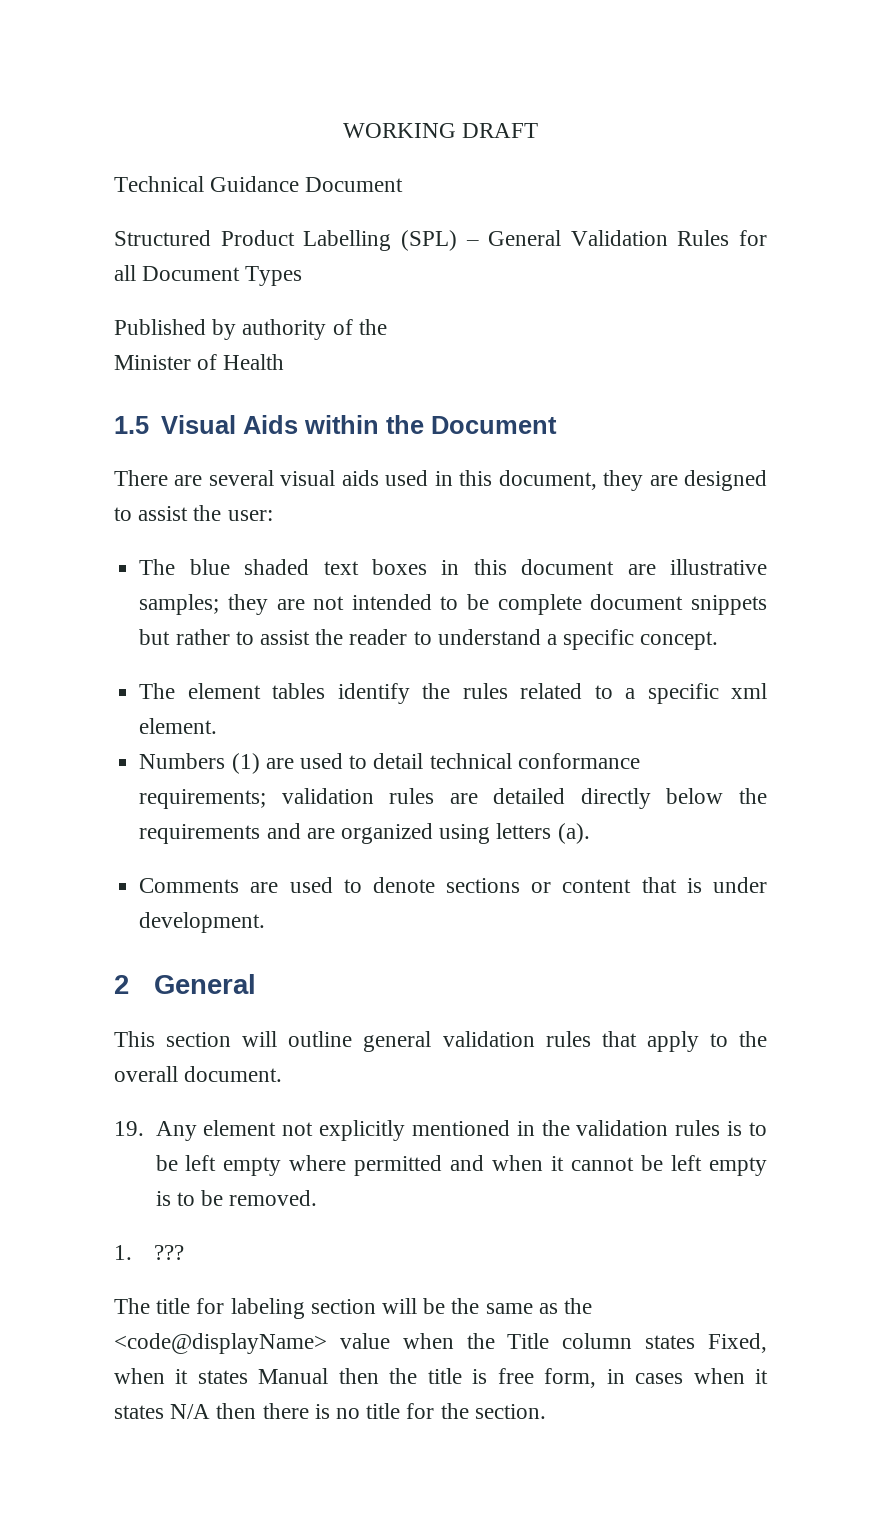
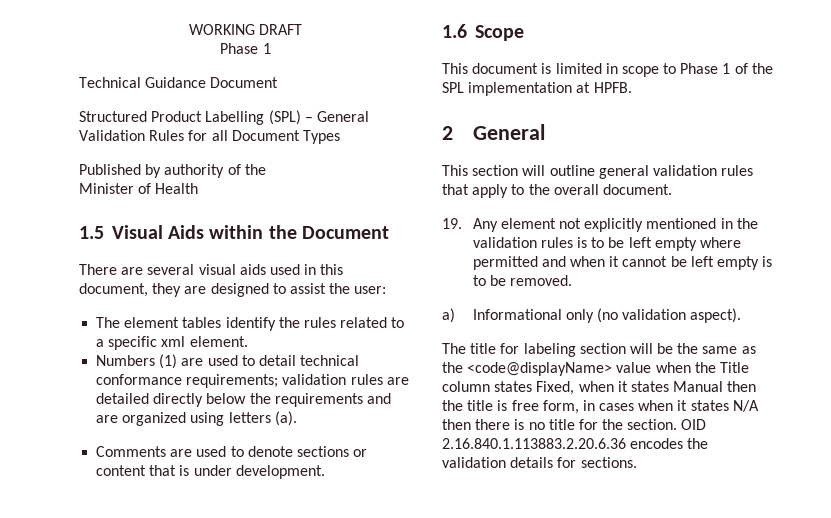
(539, 130) none -> [220,43,271,54] // Phase 1
[139,559,767,575] [139,594,767,615] [139,629,719,650] // The blue shaded text boxes in this document are illustrative samples; they are not intended to be complete document snippets but rather to assist the reader to understand a specific concept. -> (387, 290) none
(266, 922) none -> [442,24,524,41] [442,63,773,77] [442,82,632,96] // 1.6 Scope // This document is limited in scope to Phase 1 of the SPL implementation at HPFB.
[114,1245,184,1260] 1. ??? -> [442,308,742,323] a) Informational only (no validation aspect).
(546, 1411) none -> [681,419,707,430] [442,438,709,449] [442,457,637,468] OID 2.16.840.1.113883.2.20.6.36 encodes the validation details for sections.

